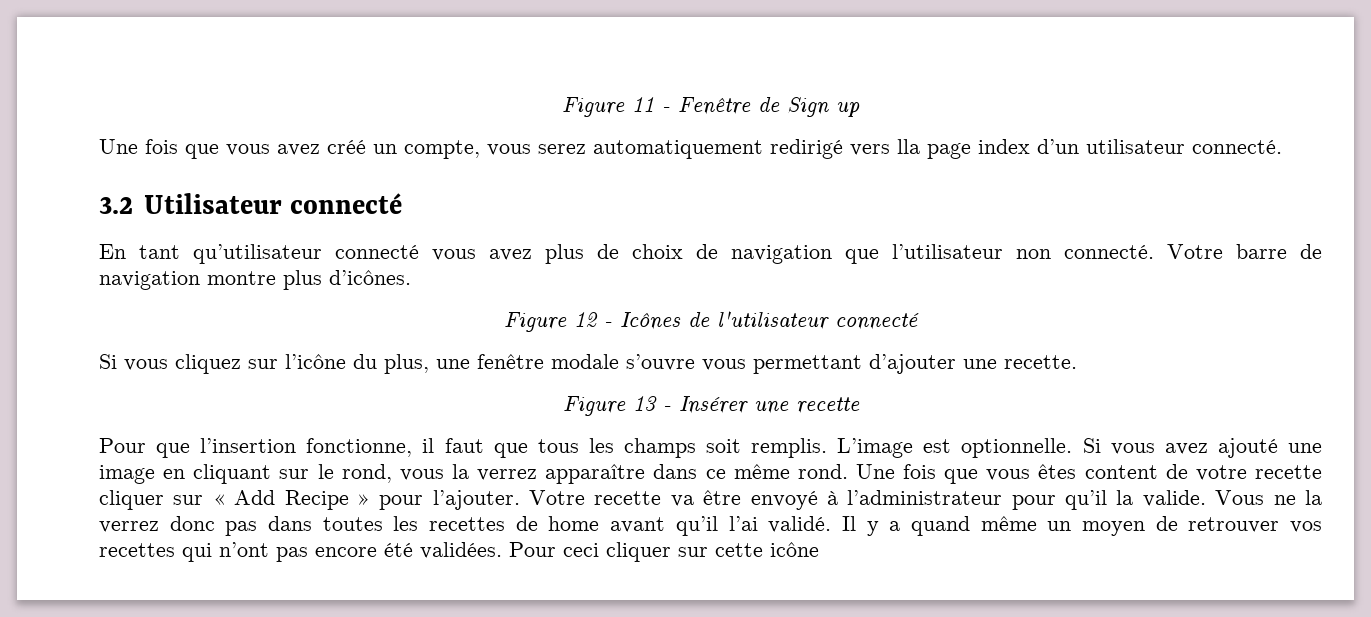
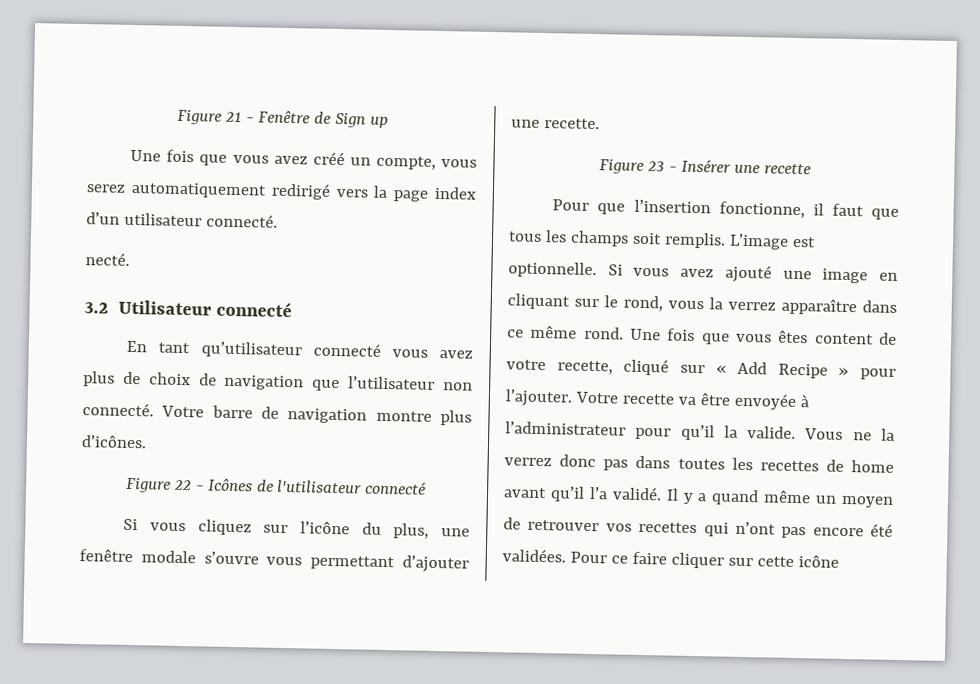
[562,97,654,117] Figure 11 -> [177,109,243,125] Figure 21
[897,139,920,154] lla -> [373,185,389,198] la
(1282, 147) none -> [85,252,130,266] // necté.
[574,312,598,327] 12 -> [173,479,192,492] 22
[632,396,657,411] 13 -> [647,161,666,173] 23
[1255,465,1323,479] [99,490,164,510] recette cliquer -> [556,358,670,376] recette, cliqué
[750,491,818,510] envoyé -> [733,392,797,410] envoyée
[728,516,758,531] l’ai -> [588,486,608,500] l’a
[563,543,599,557] ceci -> [610,551,667,565] ce faire

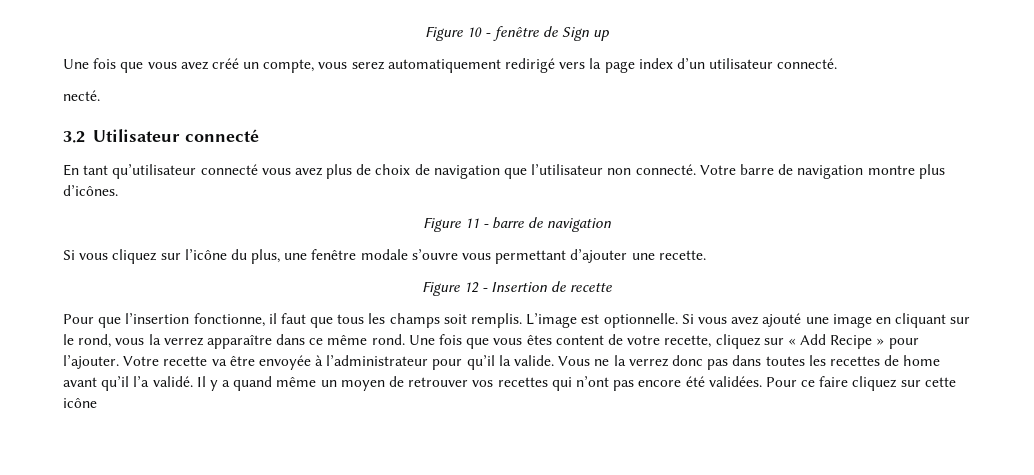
[177,109,310,125] Figure 21 - Fenêtre -> [424,26,539,41] Figure 10 - fenêtre
[173,478,427,495] 22 - Icônes de l'utilisateur connecté -> [464,217,612,232] 11 - barre de navigation
[647,158,760,174] 23 - Insérer une -> [463,281,567,293] 12 - Insertion de
[623,358,670,376] cliqué -> [715,334,761,349] cliquez
[670,552,724,569] cliquer -> [852,376,898,391] cliquez

